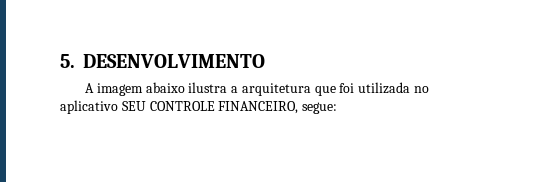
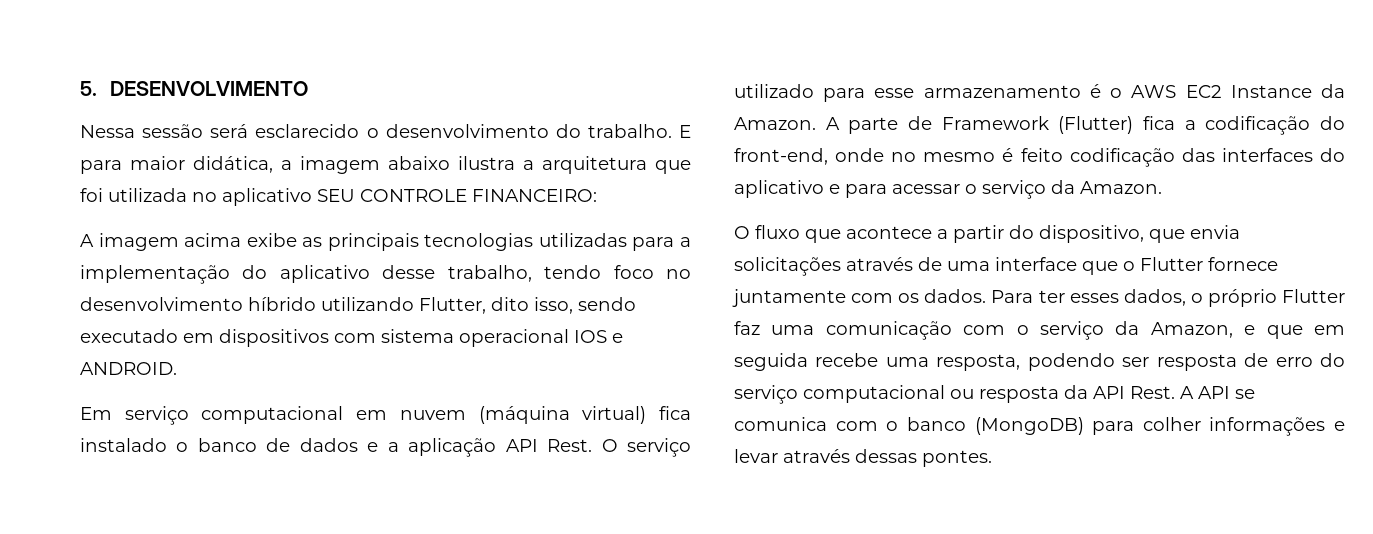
[85,83,95,93] A -> [80,124,691,138] [80,156,292,174] Nessa sessão será esclarecido o desenvolvimento do trabalho. E para maior didática, a
[218,101,338,114] FINANCEIRO, segue: -> [472,189,597,202] [80,233,691,251] [80,265,691,284] [80,297,636,314] [80,329,623,347] [80,362,177,375] [80,406,691,425] [80,438,691,457] [734,84,1345,102] [734,116,1345,135] [734,148,1345,167] [734,180,1162,199] [734,225,1240,243] [734,257,1278,276] [732,289,1345,307] [734,321,1345,340] [734,353,1345,371] [734,385,1255,404] [734,417,1345,436] [734,449,992,467] FINANCEIRO: // A imagem acima exibe as principais tecnologias utilizadas para a implementação do aplicativo desse trabalho, tendo foco no desenvolvimento híbrido utilizando Flutter, dito isso, sendo executado em dispositivos com sistema operacional IOS e ANDROID. // Em serviço computacional em nuvem (máquina virtual) fica instalado o banco de dados e a aplicação API Rest. O serviço utilizado para esse armazenamento é o AWS EC2 Instance da Amazon. A parte de Framework (Flutter) fica a codificação do front-end, onde no mesmo é feito codificação das interfaces do aplicativo e para acessar o serviço da Amazon. // O fluxo que acontece a partir do dispositivo, que envia solicitações através de uma interface que o Flutter fornece juntamente com os dados. Para ter esses dados, o próprio Flutter faz uma comunicação com o serviço da Amazon, e que em seguida recebe uma resposta, podendo ser resposta de erro do serviço computacional ou resposta da API Rest. A API se comunica com o banco (MongoDB) para colher informações e levar através dessas pontes.

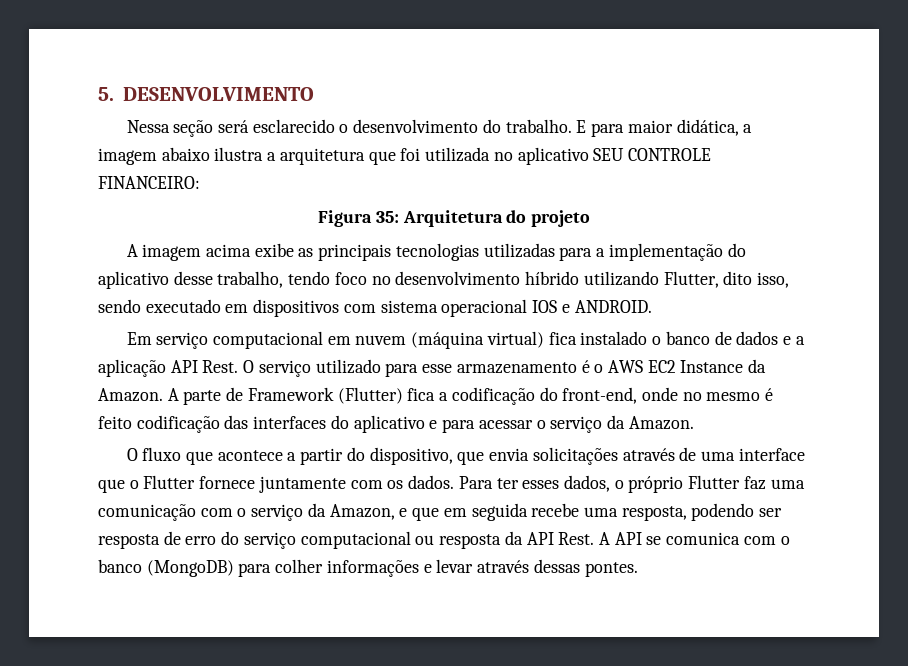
[142,124,204,138] sessão -> [173,120,214,137] seção
(597, 195) none -> [318,210,590,227] // Figura 35: Arquitetura do projeto

